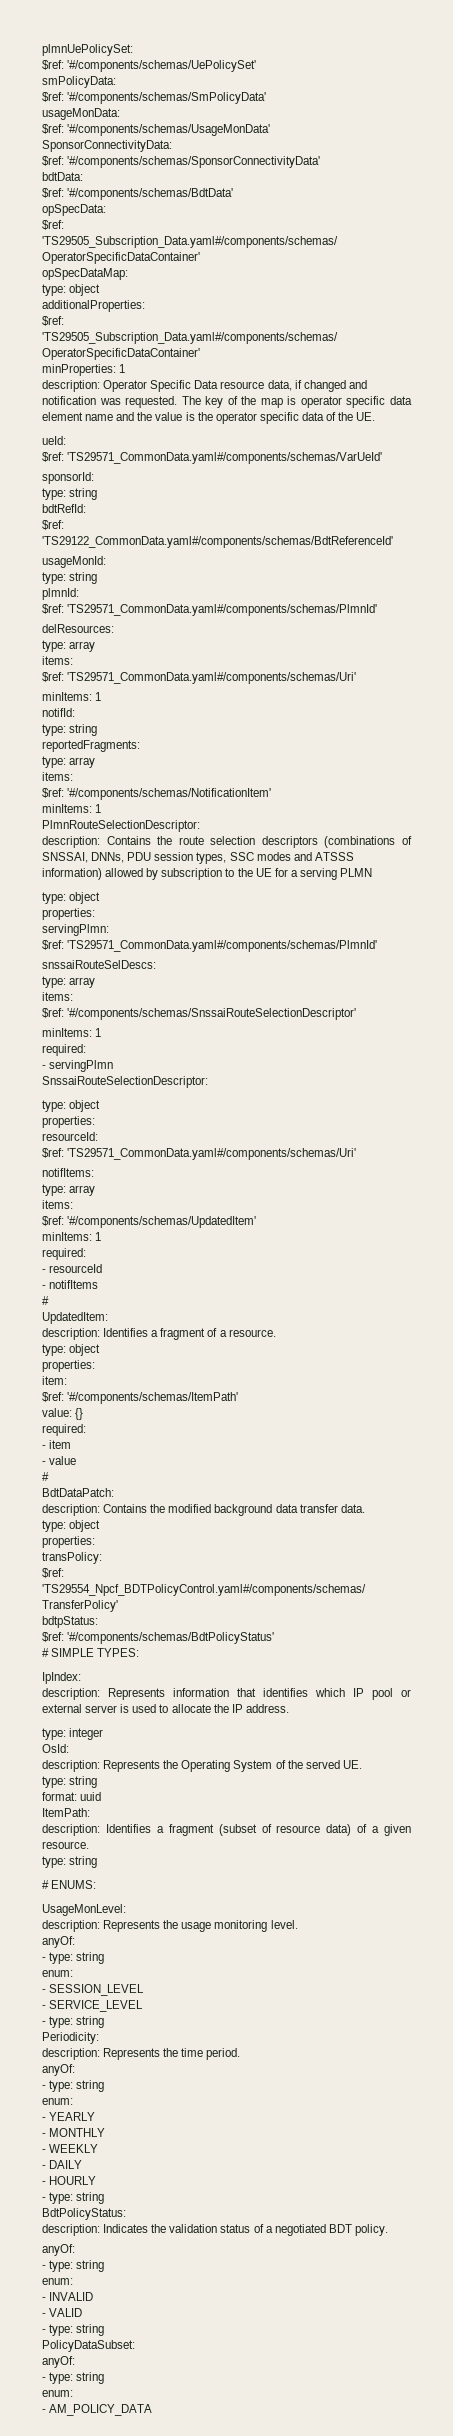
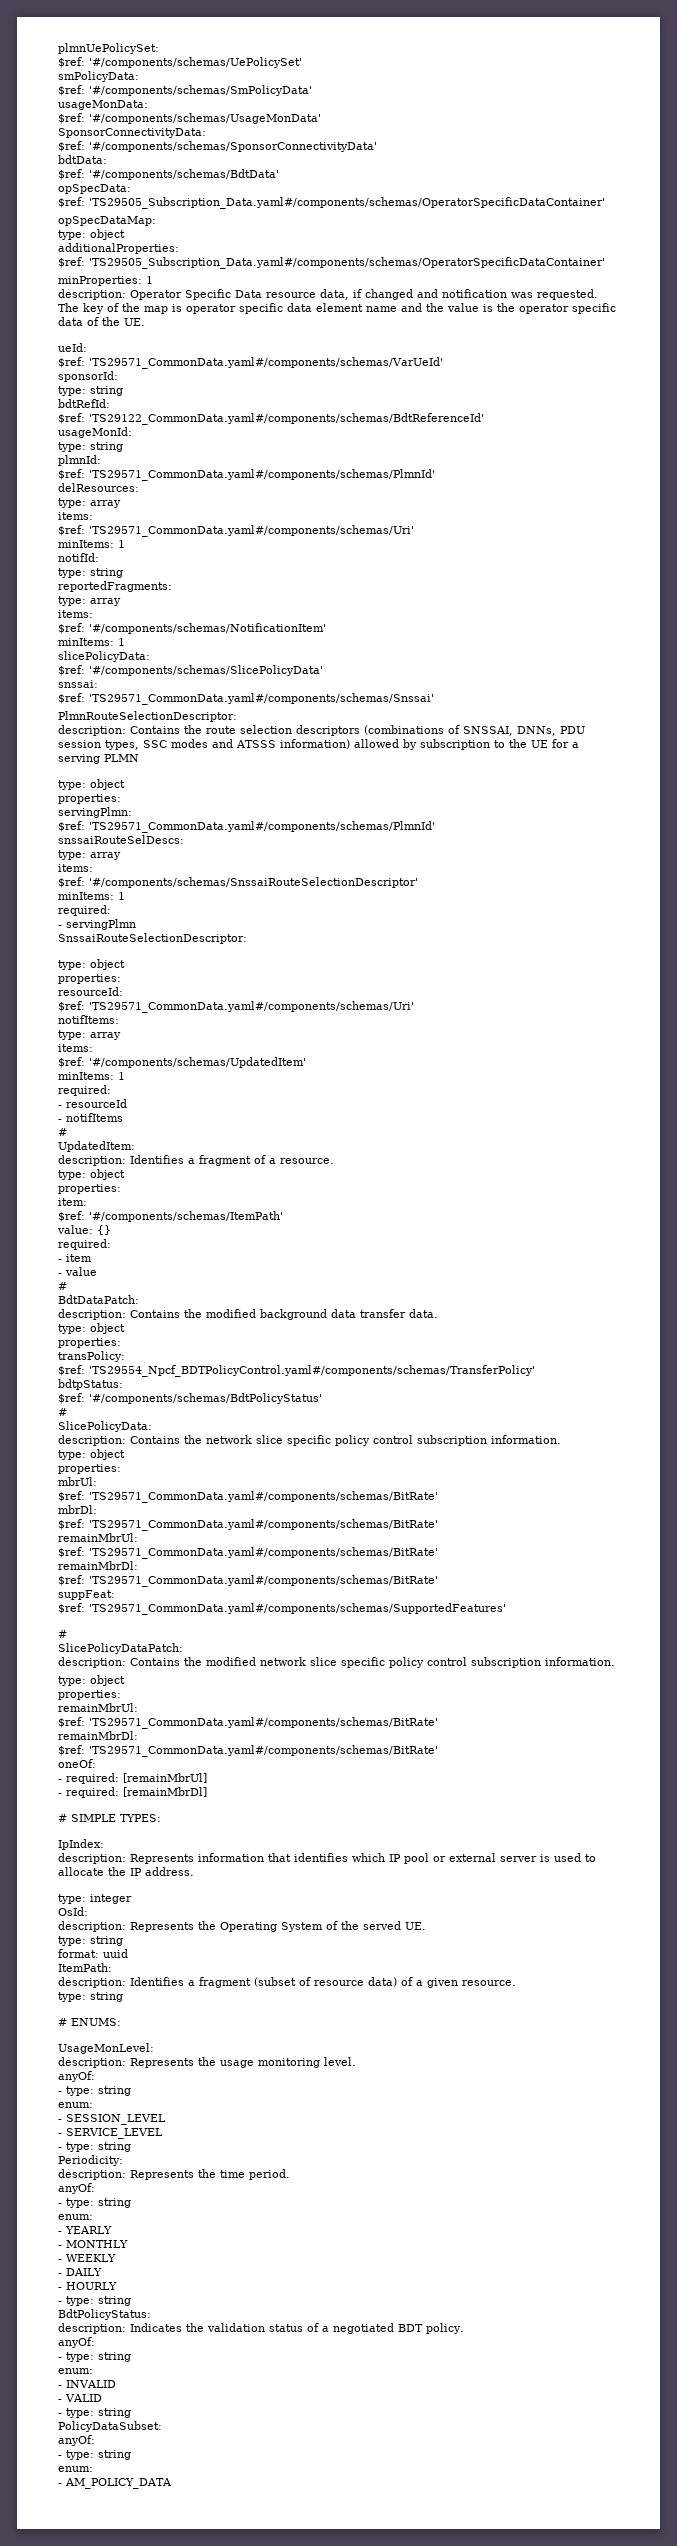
(102, 808) none -> [58,651,150,662] [58,665,323,676] [58,680,98,688] [58,693,434,705] // slicePolicyData: // $ref: '#/components/schemas/SlicePolicyData' // snssai: // $ref: 'TS29571_CommonData.yaml#/components/schemas/Snssai'
(49, 1652) none -> [58,1421,152,1432] [58,1435,561,1446] [58,1449,125,1460] [58,1464,121,1474] [58,1477,97,1486] [58,1491,438,1503] [58,1505,97,1514] [58,1519,438,1531] [58,1533,138,1542] [58,1547,438,1559] [58,1561,138,1570] [58,1575,438,1587] [58,1590,115,1600] [58,1603,506,1615] [58,1630,67,1638] [58,1643,183,1654] [58,1657,615,1668] [58,1675,125,1686] [58,1690,121,1700] [58,1703,138,1712] [58,1717,438,1729] [58,1731,138,1740] [58,1745,438,1757] [58,1759,96,1768] [58,1773,207,1784] [58,1787,207,1798] [58,1814,67,1822] // SlicePolicyData: // description: Contains the network slice specific policy control subscription information. // type: object // properties: // mbrUl: // $ref: 'TS29571_CommonData.yaml#/components/schemas/BitRate' // mbrDl: // $ref: 'TS29571_CommonData.yaml#/components/schemas/BitRate' // remainMbrUl: // $ref: 'TS29571_CommonData.yaml#/components/schemas/BitRate' // remainMbrDl: // $ref: 'TS29571_CommonData.yaml#/components/schemas/BitRate' // suppFeat: // $ref: 'TS29571_CommonData.yaml#/components/schemas/SupportedFeatures' // # // SlicePolicyDataPatch: // description: Contains the modified network slice specific policy control subscription information. // type: object // properties: // remainMbrUl: // $ref: 'TS29571_CommonData.yaml#/components/schemas/BitRate' // remainMbrDl: // $ref: 'TS29571_CommonData.yaml#/components/schemas/BitRate' // oneOf: // - required: [remainMbrUl] // - required: [remainMbrDl] // #

